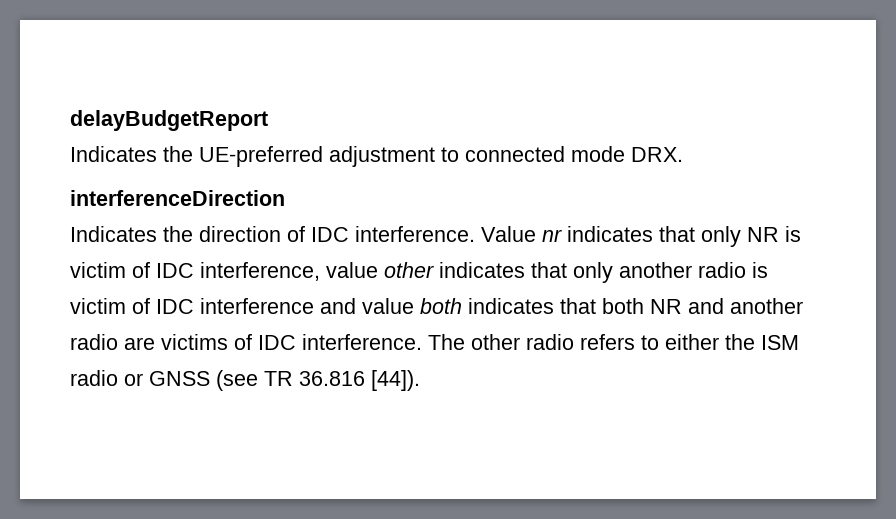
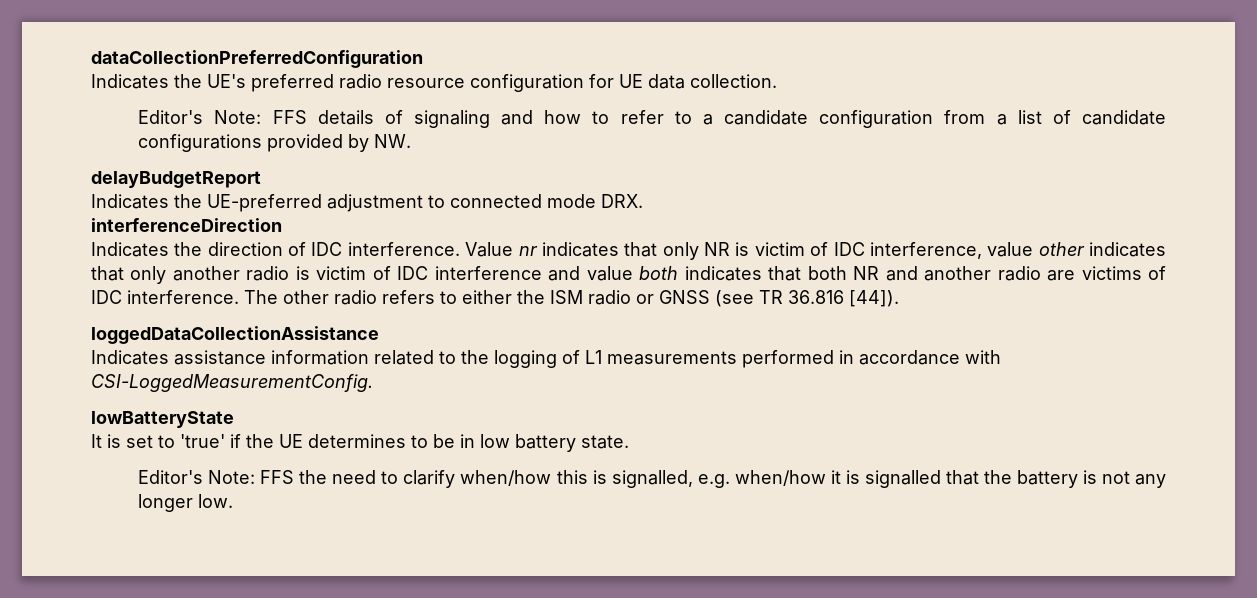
(70, 120) none -> [91,50,423,68] [91,74,777,92] [138,110,1167,128] [138,134,412,152] dataCollectionPreferredConfiguration // Indicates the UE's preferred radio resource configuration for UE data collection. // Editor's Note: FFS details of signaling and how to refer to a candidate configuration from a list of candidate configurations provided by NW. //
(420, 380) none -> [91,326,379,344] [91,350,1001,368] [91,374,373,392] [91,411,234,428] [91,434,629,452] [138,470,1167,488] [138,494,234,512] // loggedDataCollectionAssistance // Indicates assistance information related to the logging of L1 measurements performed in accordance with CSI-LoggedMeasurementConfig. // lowBatteryState // It is set to 'true' if the UE determines to be in low battery state. // Editor's Note: FFS the need to clarify when/how this is signalled, e.g. when/how it is signalled that the battery is not any longer low.

